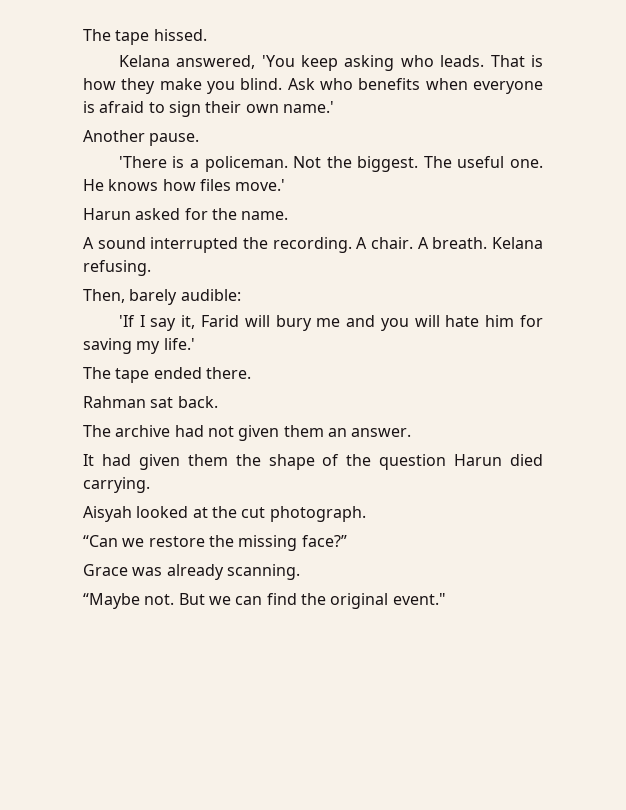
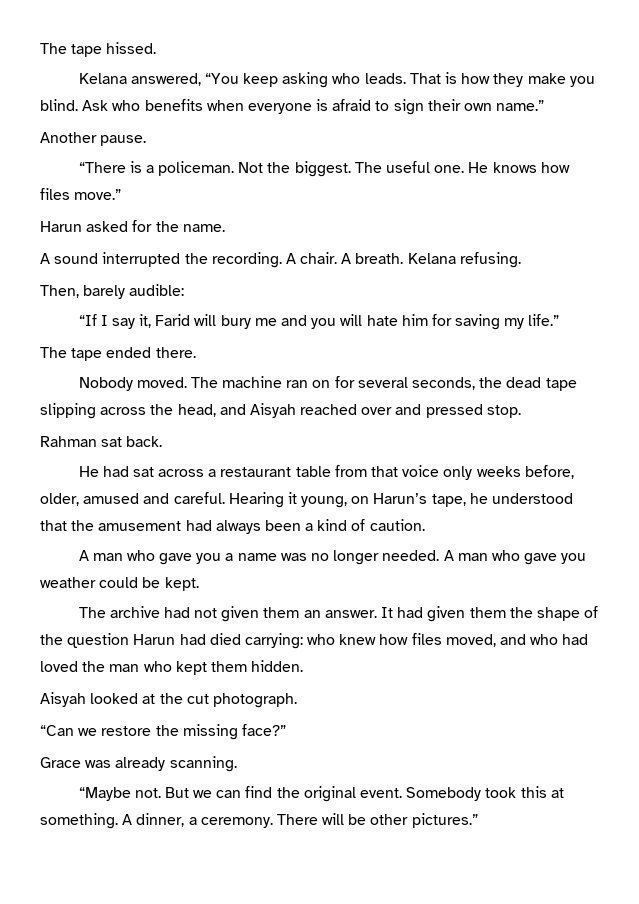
[261,55,295,67] 'You -> [204,73,239,84] “You
[282,101,334,113] name.' -> [496,100,545,111] name.”
[118,156,167,168] 'There -> [78,162,126,173] “There
[235,179,286,191] move.' -> [74,189,122,200] move.”
[118,315,135,327] 'If -> [78,314,97,326] “If
[163,338,195,350] life.' -> [528,314,560,326] life.”
[83,396,218,408] Rahman sat back. -> [78,376,577,391] [40,403,521,419] [40,436,163,447] [78,465,574,480] [40,492,574,508] [40,519,425,534] [78,550,587,565] [40,577,199,591] Nobody moved. The machine ran on for several seconds, the dead tape slipping across the head, and Aisyah reached over and pressed stop. // Rahman sat back. // He had sat across a restaurant table from that voice only weeks before, older, amused and careful. Hearing it young, on Harun’s tape, he understood that the amusement had always been a kind of caution. // A man who gave you a name was no longer needed. A man who gave you weather could be kept.
(412, 432) // -> (377, 614) none
[509,454,543,466] [83,477,150,493] died carrying. -> [179,633,589,649] [40,660,304,675] had died carrying: who knew how files moved, and who had loved the man who kept them hidden.
[392,593,446,605] event." -> [359,786,564,801] [40,813,478,829] event. Somebody took this at something. A dinner, a ceremony. There will be other pictures.”

